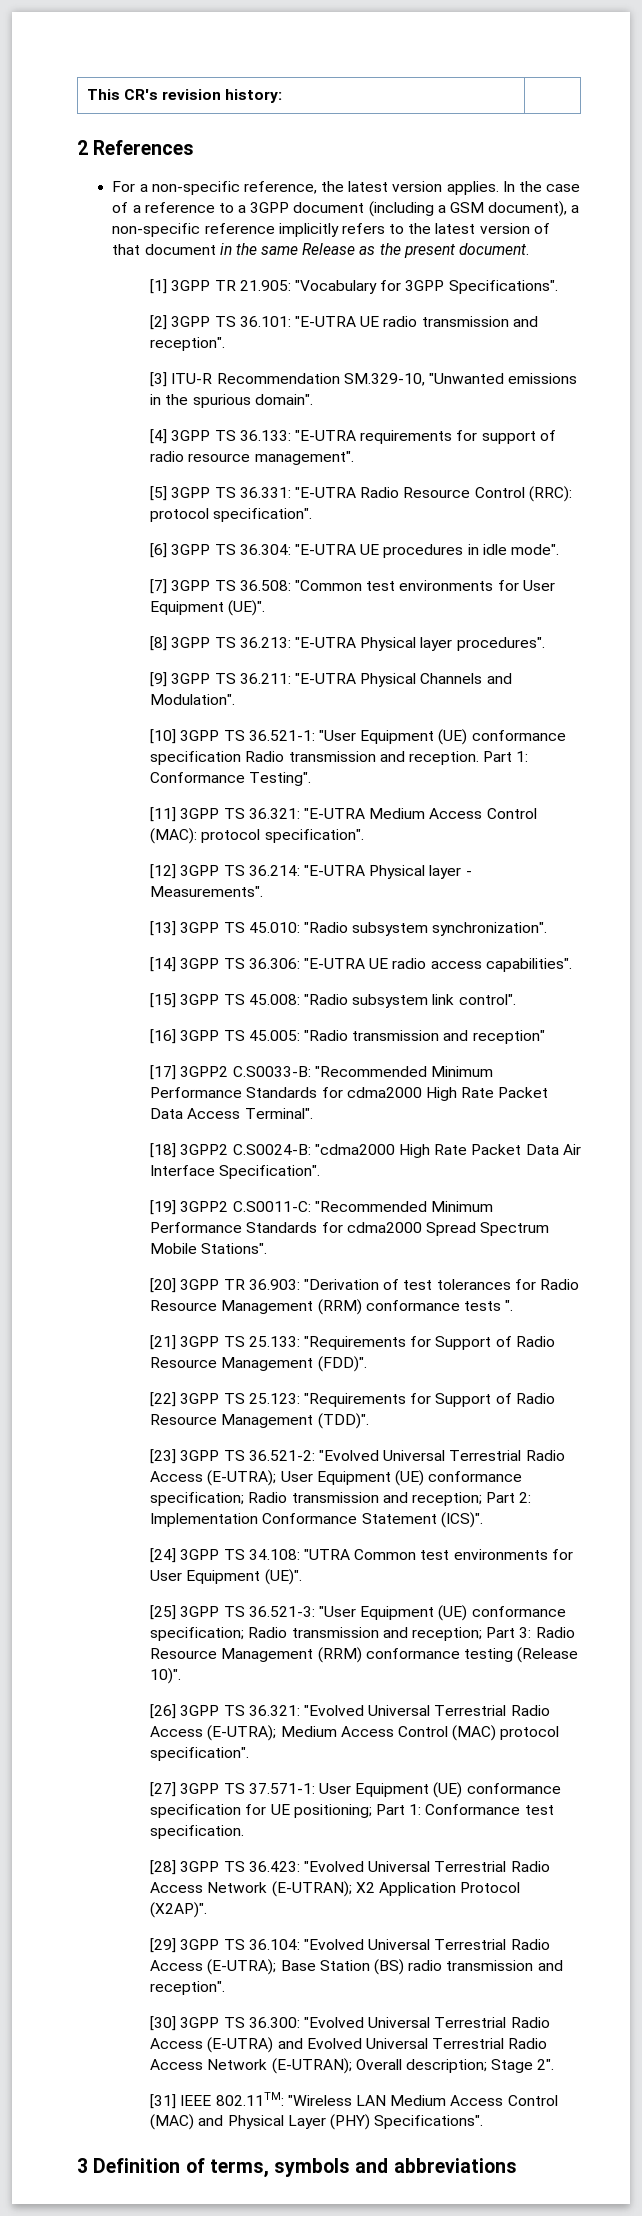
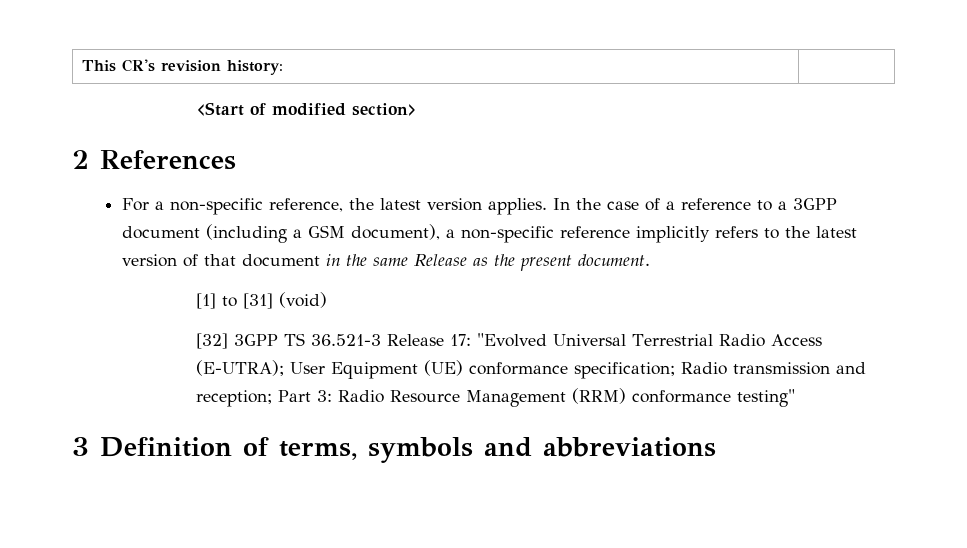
(283, 96) none -> [195,102,417,116] // <Start of modified section>
[171,280,558,294] [150,315,538,330] [150,337,226,351] [150,372,578,387] [150,394,313,408] [150,429,556,444] [150,451,354,465] [150,486,572,502] [150,508,313,522] [150,543,559,558] [150,579,555,594] [150,600,266,616] [150,636,545,651] [150,672,512,687] [150,694,236,705] [150,729,566,745] [150,751,529,765] [150,772,312,786] [150,807,537,822] [150,828,364,844] [150,864,472,879] [150,886,264,897] [150,921,548,936] [150,957,572,972] [150,993,516,1008] [150,1029,545,1044] [150,1065,494,1080] [150,1087,549,1101] [150,1108,313,1119] [150,1143,581,1158] [150,1165,321,1179] [150,1200,494,1215] [150,1222,550,1236] [150,1243,268,1254] [150,1278,579,1293] [150,1299,514,1315] [150,1335,555,1350] [150,1356,367,1372] [150,1392,555,1407] [150,1413,369,1429] [150,1449,315,1464] 3GPP TR 21.905: "Vocabulary for 3GPP Specifications". // [2] 3GPP TS 36.101: "E-UTRA UE radio transmission and reception". // [3] ITU-R Recommendation SM.329-10, "Unwanted emissions in the spurious domain". // [4] 3GPP TS 36.133: "E-UTRA requirements for support of radio resource management". // [5] 3GPP TS 36.331: "E-UTRA Radio Resource Control (RRC): protocol specification". // [6] 3GPP TS 36.304: "E-UTRA UE procedures in idle mode". // [7] 3GPP TS 36.508: "Common test environments for User Equipment (UE)". // [8] 3GPP TS 36.213: "E-UTRA Physical layer procedures". // [9] 3GPP TS 36.211: "E-UTRA Physical Channels and Modulation". // [10] 3GPP TS 36.521-1: "User Equipment (UE) conformance specification Radio transmission and reception. Part 1: Conformance Testing". // [11] 3GPP TS 36.321: "E-UTRA Medium Access Control (MAC): protocol specification". // [12] 3GPP TS 36.214: "E-UTRA Physical layer - Measurements". // [13] 3GPP TS 45.010: "Radio subsystem synchronization". // [14] 3GPP TS 36.306: "E-UTRA UE radio access capabilities". // [15] 3GPP TS 45.008: "Radio subsystem link control". // [16] 3GPP TS 45.005: "Radio transmission and reception" // [17] 3GPP2 C.S0033-B: "Recommended Minimum Performance Standards for cdma2000 High Rate Packet Data Access Terminal". // [18] 3GPP2 C.S0024-B: "cdma2000 High Rate Packet Data Air Interface Specification". // [19] 3GPP2 C.S0011-C: "Recommended Minimum Performance Standards for cdma2000 Spread Spectrum Mobile Stations". // [20] 3GPP TR 36.903: "Derivation of test tolerances for Radio Resource Management (RRM) conformance tests ". // [21] 3GPP TS 25.133: "Requirements for Support of Radio Resource Management (FDD)". // [22] 3GPP TS 25.123: "Requirements for Support of Radio Resource Management (TDD)". // [23] 3GPP TS 36.521-2: -> [221,292,327,309] [195,333,471,349] to [31] (void) // [32] 3GPP TS 36.521-3 Release 17:
[519,1492,532,1503] [150,1512,483,1528] [150,1548,573,1563] [150,1569,302,1585] [150,1605,566,1621] [150,1627,516,1641] 2: Implementation Conformance Statement (ICS)". // [24] 3GPP TS 34.108: "UTRA Common test environments for User Equipment (UE)". // [25] 3GPP TS 36.521-3: "User Equipment (UE) conformance specification; Radio transmission and reception; Part -> (311, 396) none
[464,1647,579,1663] [150,1668,182,1684] [150,1704,550,1719] [150,1725,560,1741] [150,1747,250,1761] [150,1782,561,1798] [150,1804,554,1818] [150,1825,245,1839] [150,1860,550,1875] [150,1881,521,1897] [150,1902,208,1918] [150,1938,550,1953] [150,1959,563,1975] [150,1981,226,1995] [150,2016,550,2031] [150,2037,548,2053] [150,2058,555,2074] [150,2092,558,2109] [150,2114,484,2130] testing (Release 10)". // [26] 3GPP TS 36.321: "Evolved Universal Terrestrial Radio Access (E-UTRA); Medium Access Control (MAC) protocol specification". // [27] 3GPP TS 37.571-1: User Equipment (UE) conformance specification for UE positioning; Part 1: Conformance test specification. // [28] 3GPP TS 36.423: "Evolved Universal Terrestrial Radio Access Network (E-UTRAN); X2 Application Protocol (X2AP)". // [29] 3GPP TS 36.104: "Evolved Universal Terrestrial Radio Access (E-UTRA); Base Station (BS) radio transmission and reception". // [30] 3GPP TS 36.300: "Evolved Universal Terrestrial Radio Access (E-UTRA) and Evolved Universal Terrestrial Radio Access Network (E-UTRAN); Overall description; Stage 2". // [31] IEEE 802.11TM: "Wireless LAN Medium Access Control (MAC) and Physical Layer (PHY) Specifications". -> [736,389,795,407] testing"

